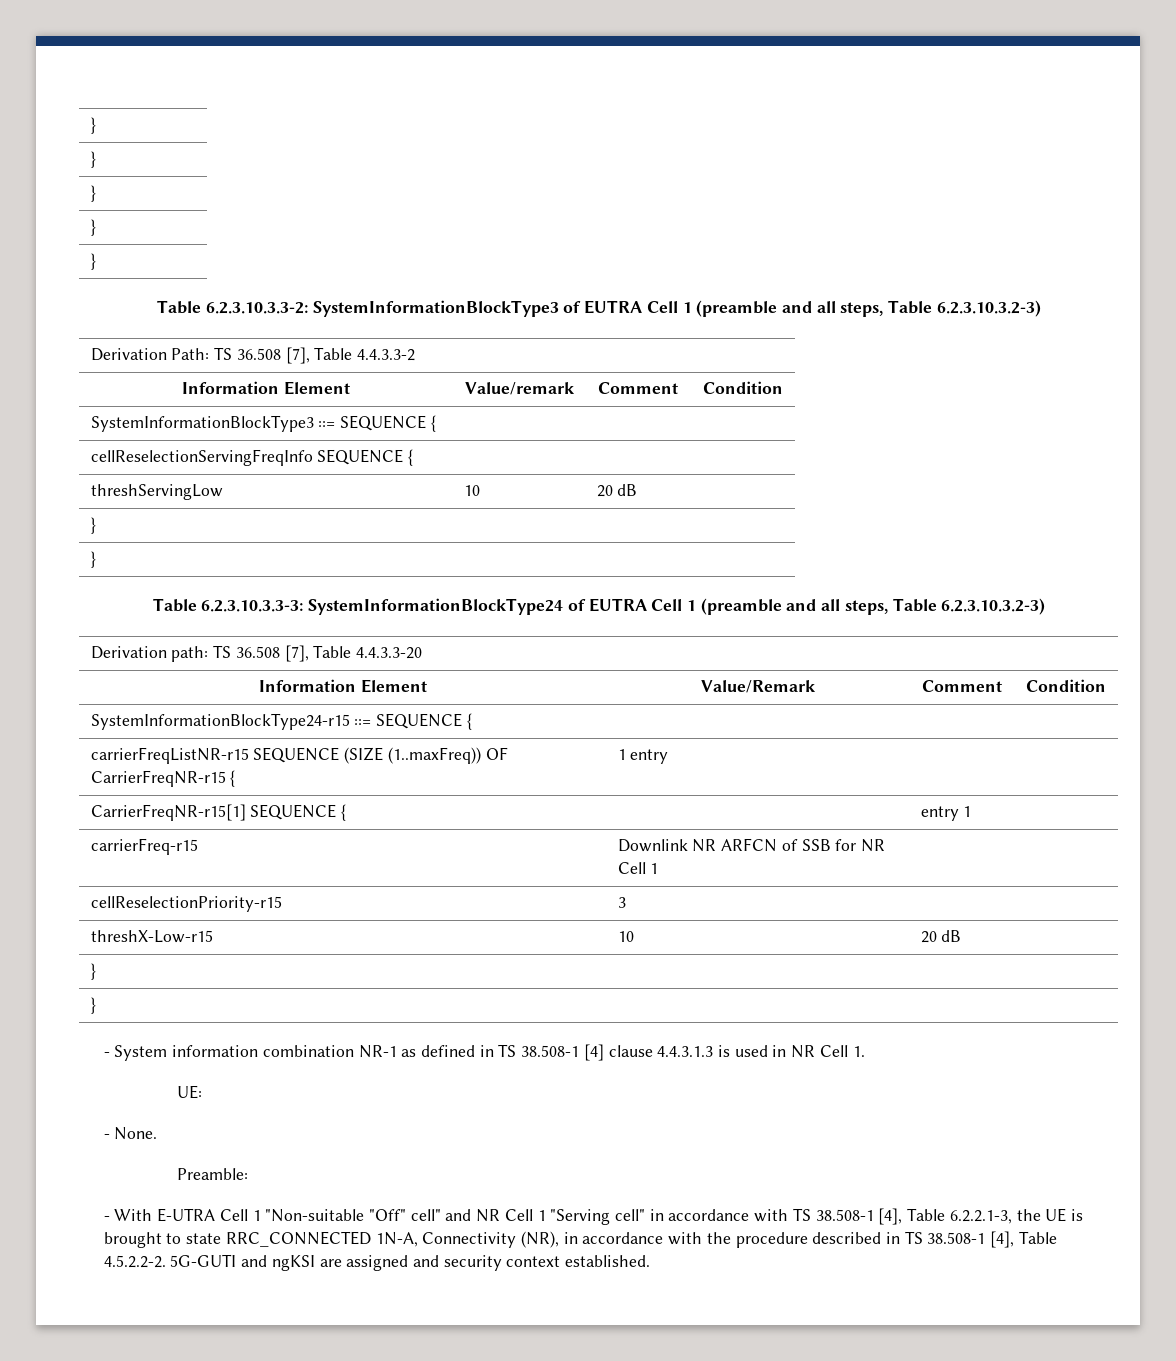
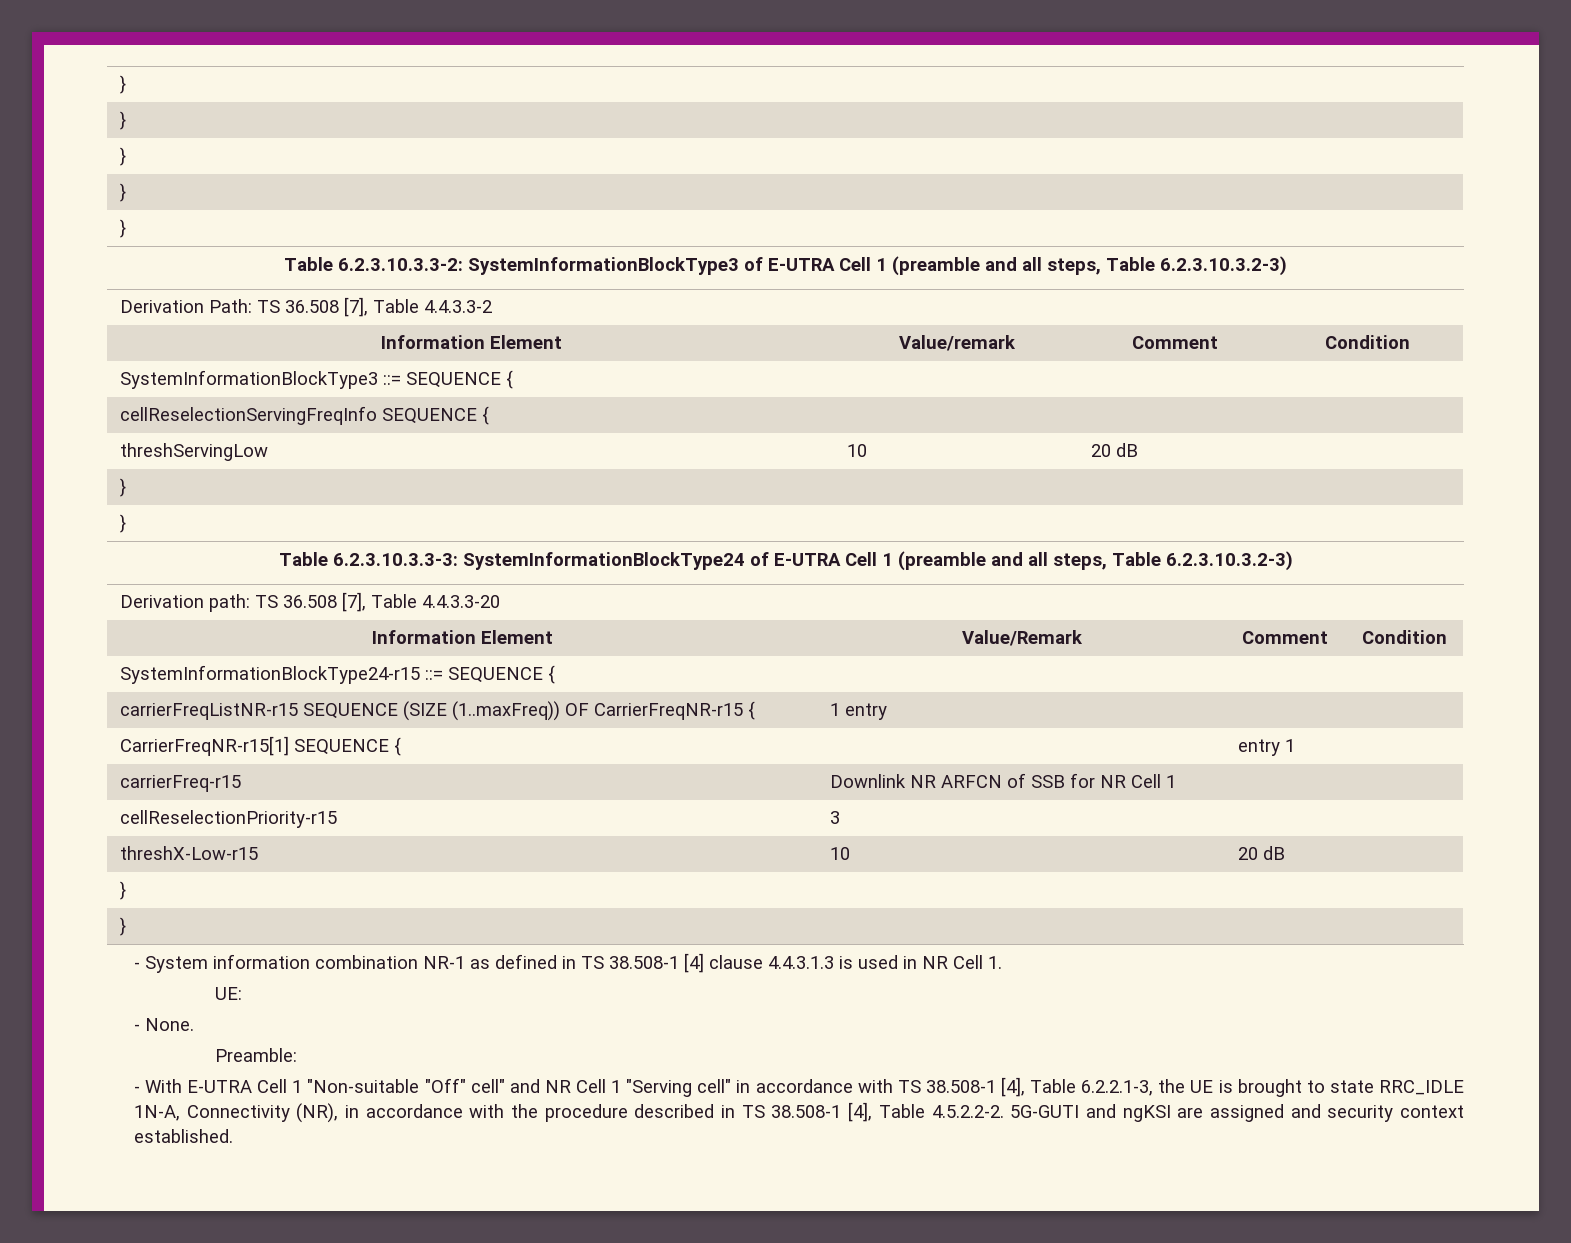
[584,300,643,314] EUTRA -> [768,258,835,271] E-UTRA
[588,598,647,612] EUTRA -> [773,553,841,566] E-UTRA
[225,1231,371,1247] RRC_CONNECTED -> [1378,1080,1464,1095] RRC_IDLE

